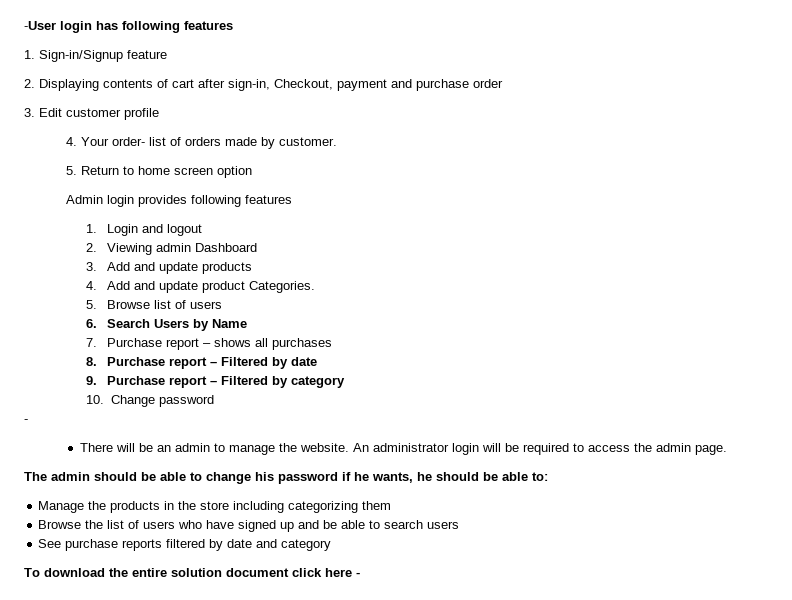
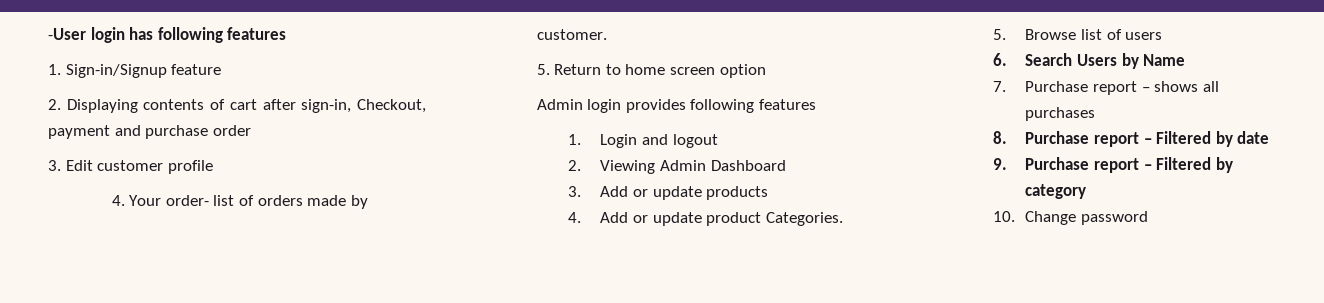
[156,243,192,252] admin -> [659,160,706,171] Admin
[134,262,156,271] and -> [632,189,648,197] or
[134,281,156,290] and -> [632,215,648,223] or
[24,419,28,423] [79,443,727,455] [24,472,548,484] [38,501,392,513] [38,520,460,532] [38,539,332,551] [24,568,360,577] // - // There will be an admin to manage the website. An administrator login will be required to access the admin page. // The admin should be able to change his password if he wants, he should be able to: // Manage the products in the store including categorizing them // Browse the list of users who have signed up and be able to search users // See purchase reports filtered by date and category // To download the entire solution document click here - -> (1148, 218) none

